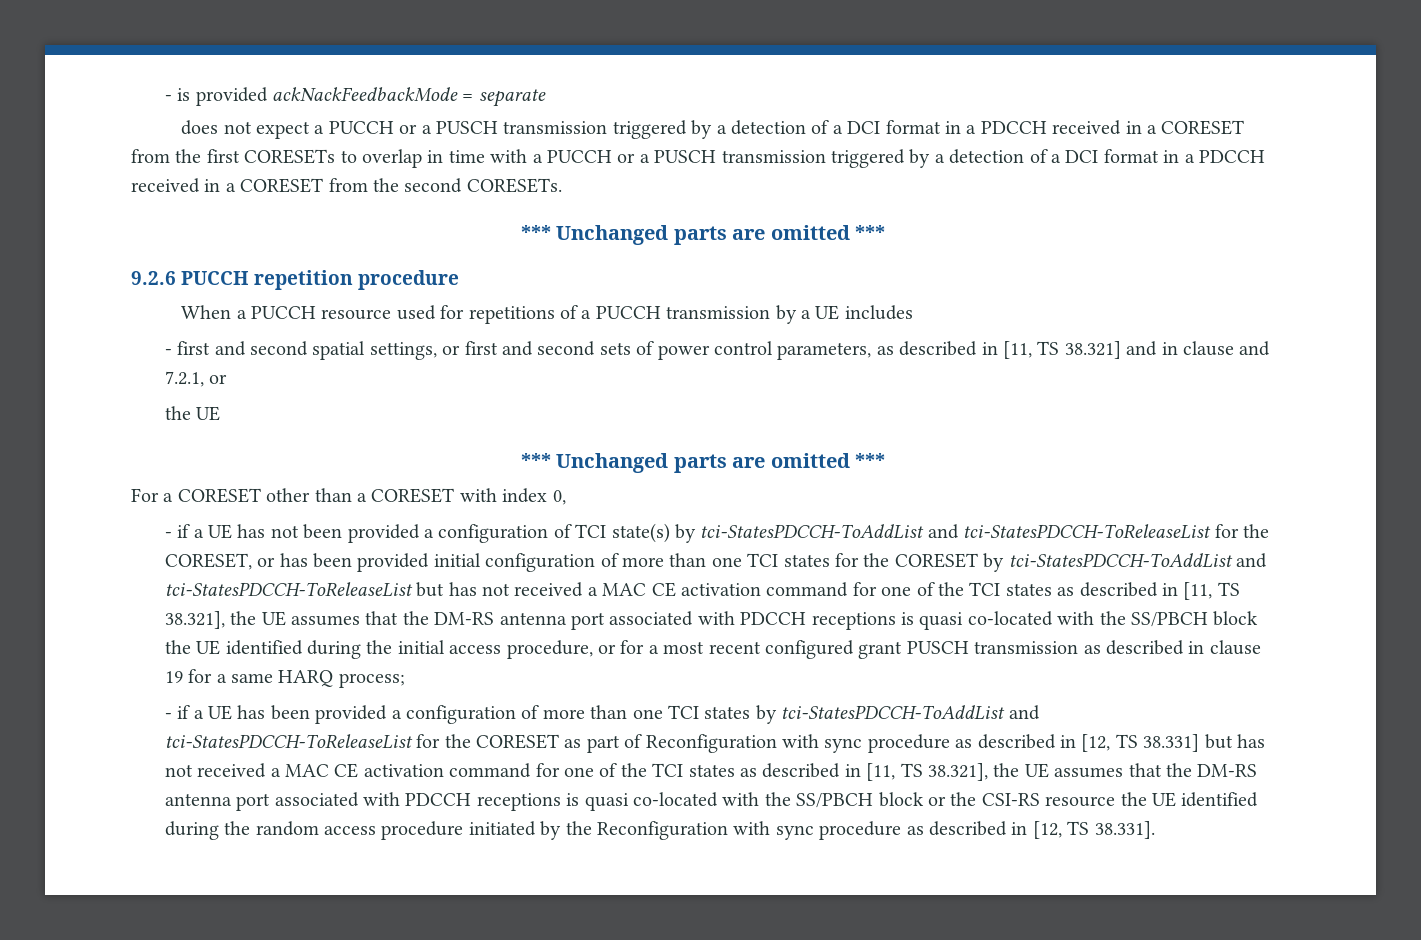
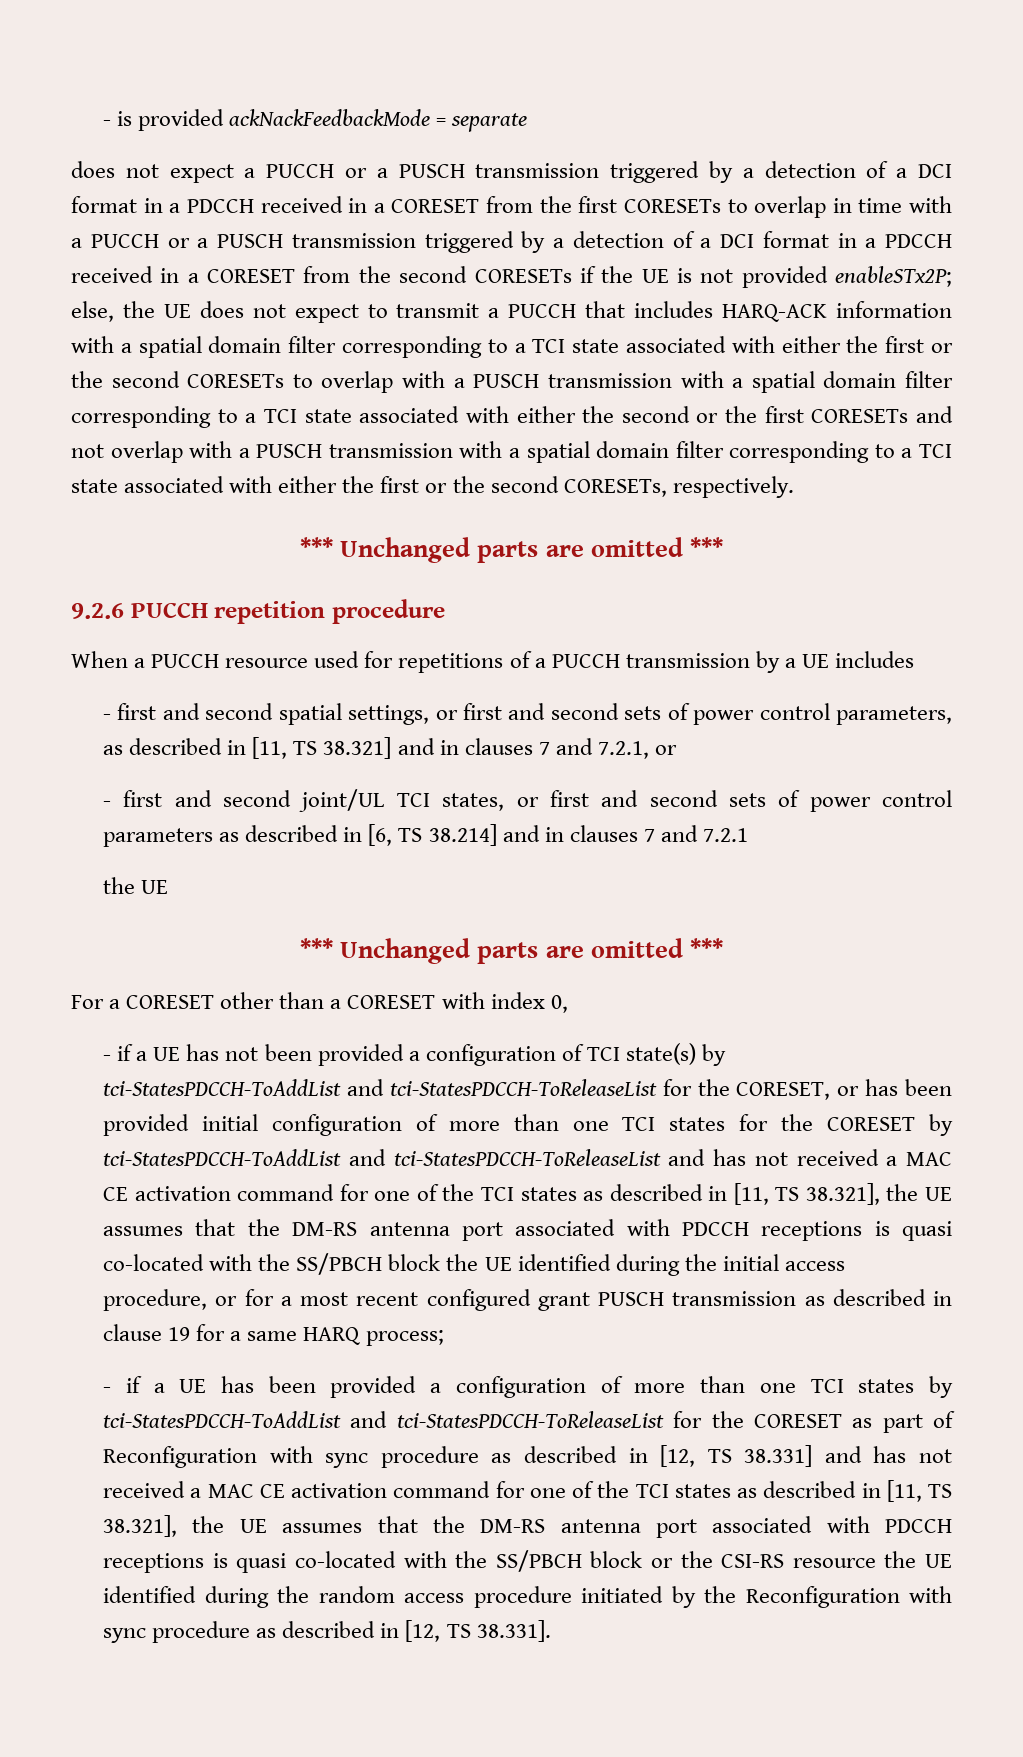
[466,178,562,193] CORESETs. -> [474,266,953,288] [71,301,952,323] [71,336,953,358] [71,371,954,393] [71,406,953,428] [71,441,952,463] [71,476,794,498] CORESETs if the UE is not provided enableSTx2P; else, the UE does not expect to transmit a PUCCH that includes HARQ-ACK information with a spatial domain filter corresponding to a TCI state associated with either the first or the second CORESETs to overlap with a PUSCH transmission with a spatial domain filter corresponding to a TCI state associated with either the second or the first CORESETs and not overlap with a PUSCH transmission with a spatial domain filter corresponding to a TCI state associated with either the first or the second CORESETs, respectively.
[1183,341,1235,356] clause -> [464,738,550,755] clauses 7
(228, 379) none -> [103,789,952,812] [103,824,748,847] // - first and second joint/UL TCI states, or first and second sets of power control parameters as described in [6, TS 38.214] and in clauses 7 and 7.2.1
[416,582,445,597] but -> [668,1149,706,1166] and
[1204,734,1233,749] but -> [824,1446,862,1463] and

